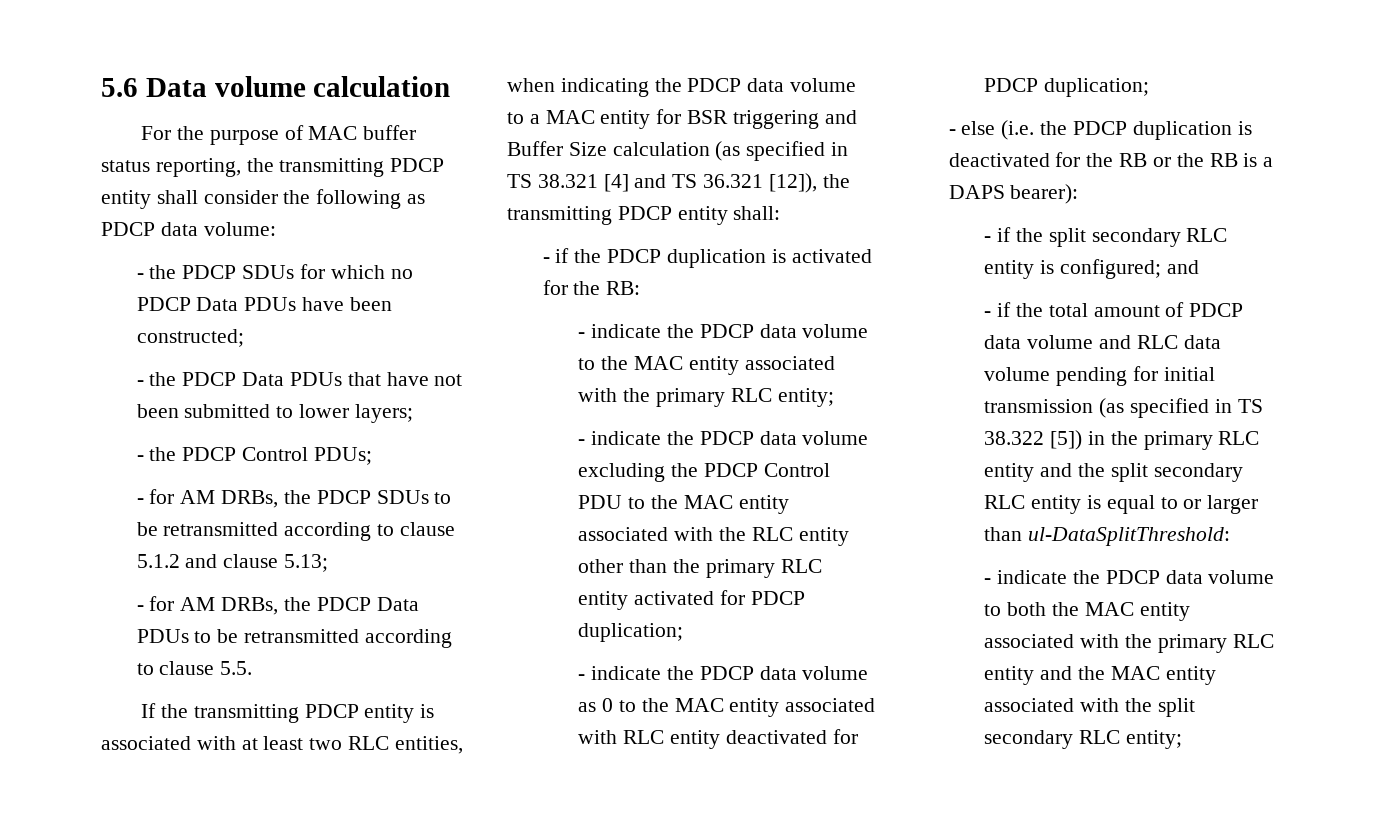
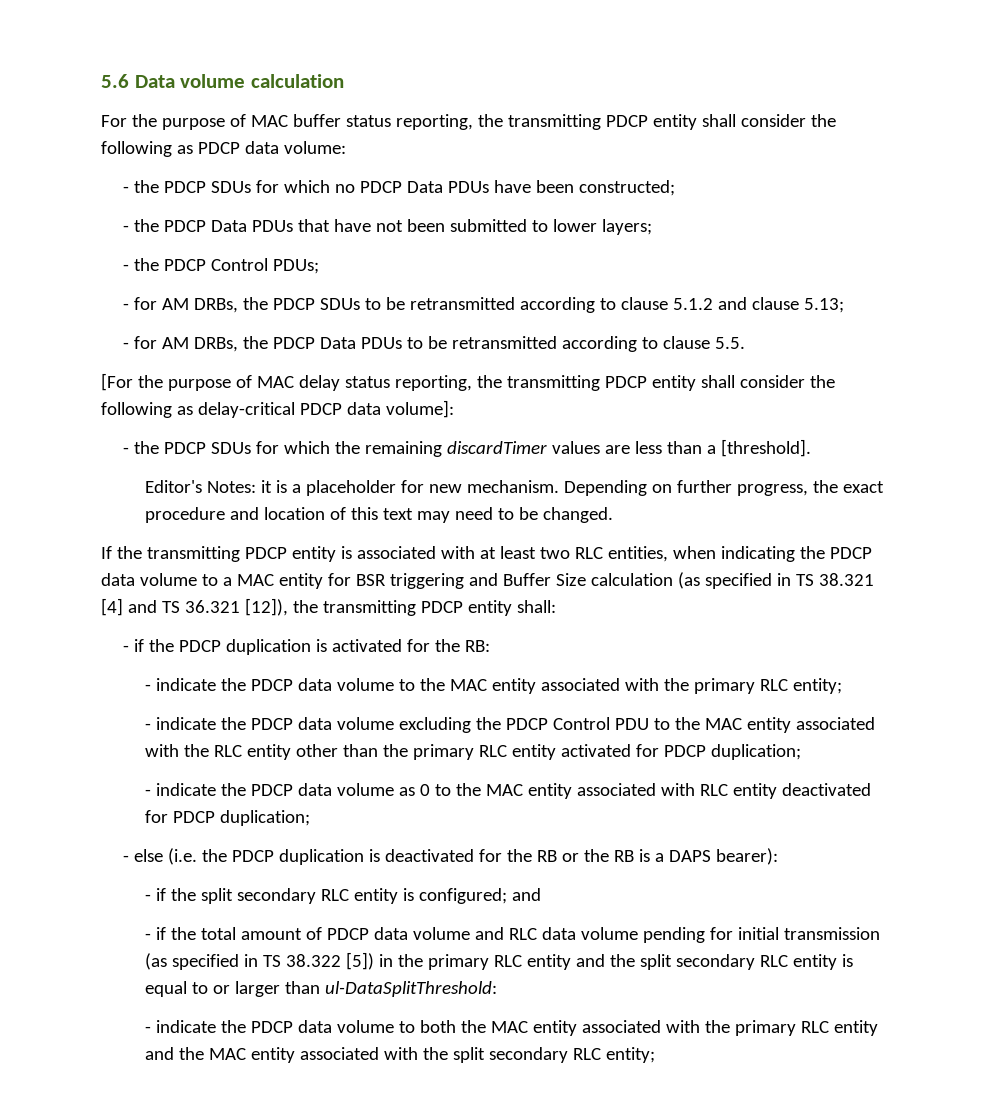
(253, 668) none -> [101,373,835,391] [101,400,454,418] [122,439,811,457] [144,480,884,496] [144,507,613,523] // [For the purpose of MAC delay status reporting, the transmitting PDCP entity shall consider the following as delay-critical PDCP data volume]: // - the PDCP SDUs for which the remaining discardTimer values are less than a [threshold]. // Editor's Notes: it is a placeholder for new mechanism. Depending on further progress, the exact procedure and location of this text may need to be changed.

